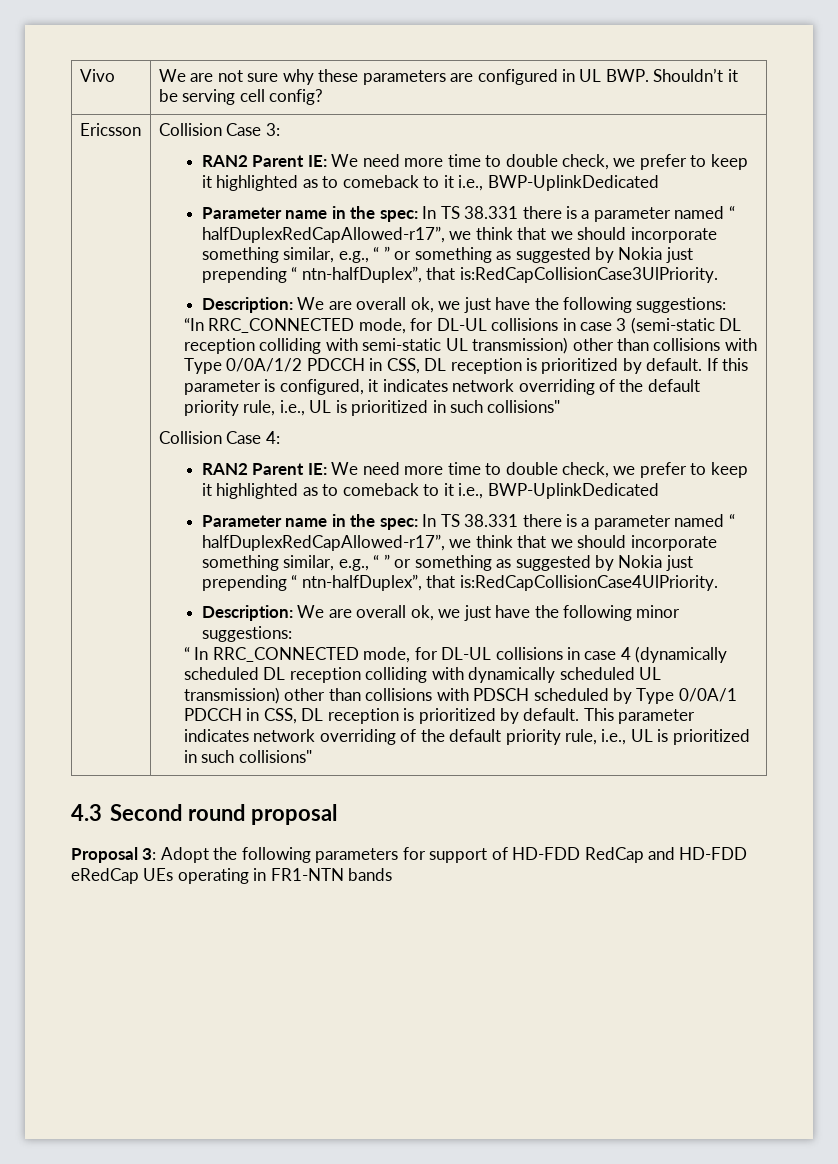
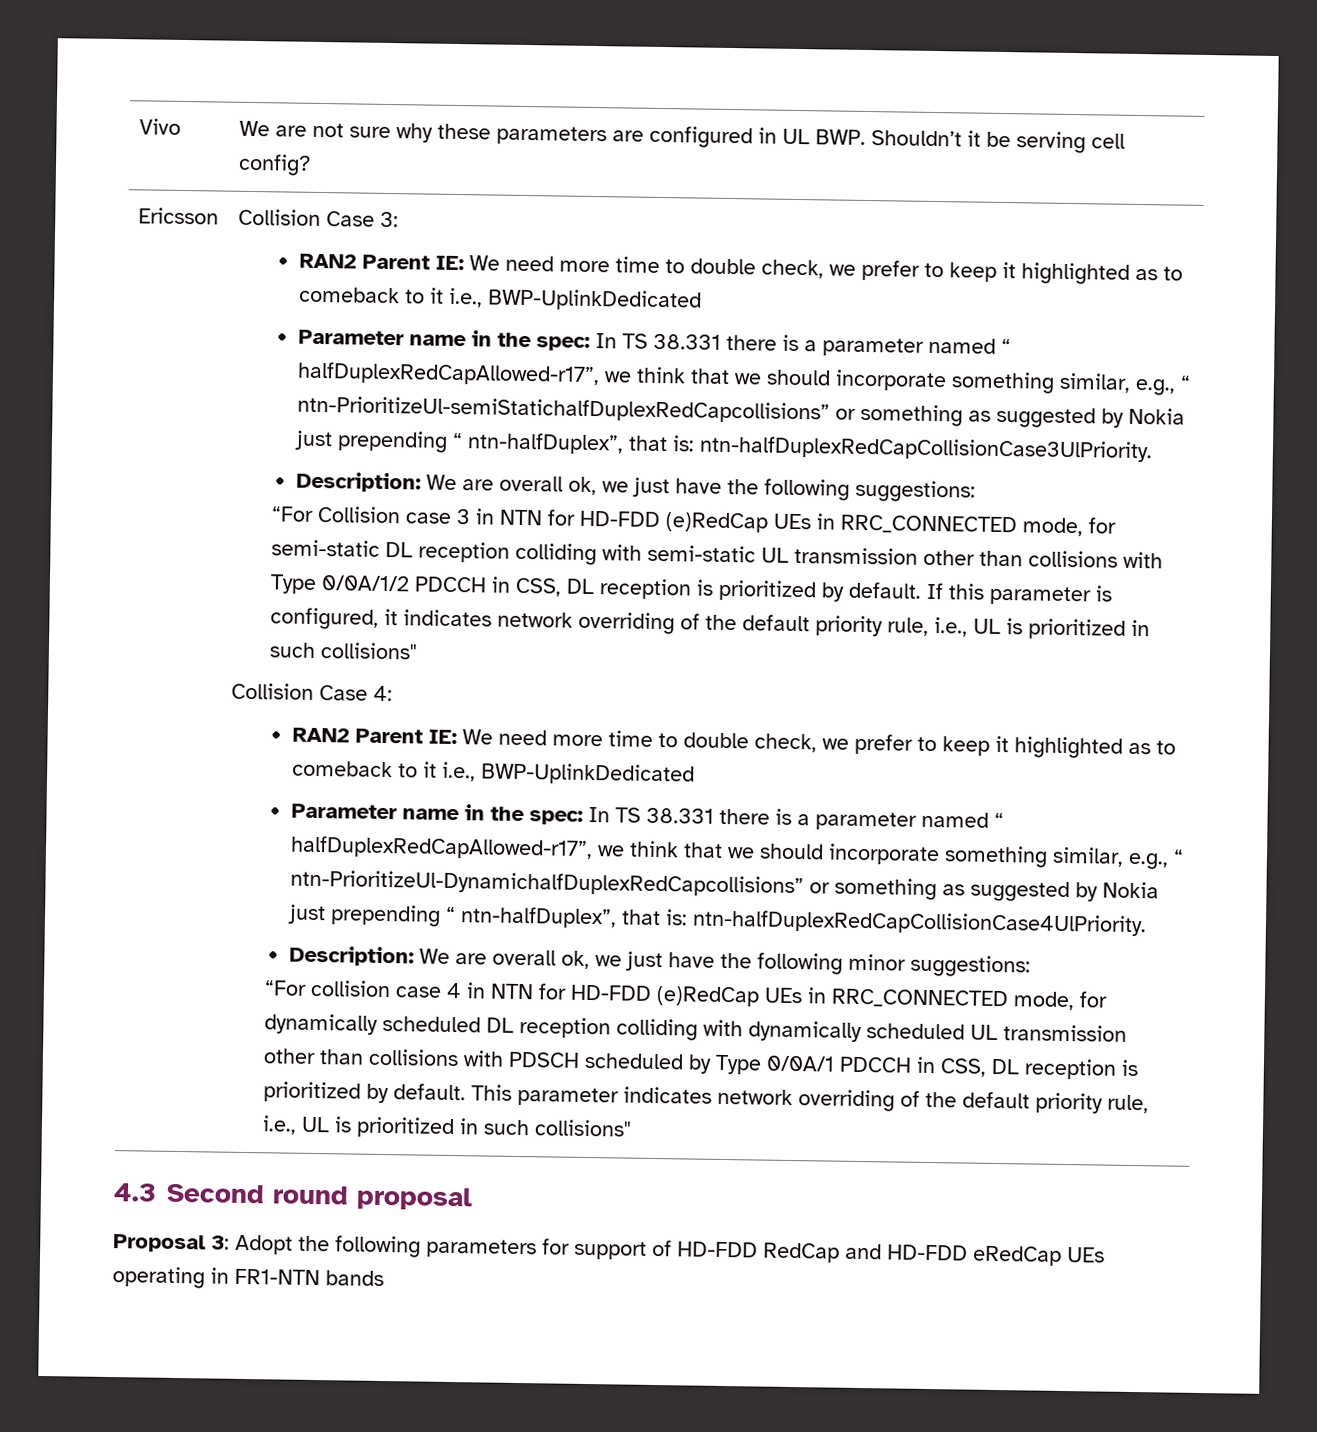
[383,246,390,260] ” -> [296,395,830,424] ntn-PrioritizeUl-semiStatichalfDuplexRedCapcollisions”
[459,267,718,283] is:RedCapCollisionCase3UlPriority. -> [671,435,1153,463] is: ntn-halfDuplexRedCapCollisionCase3UlPriority.
[183,317,715,334] “In RRC_CONNECTED mode, for DL-UL collisions in case 3 (semi-static -> [270,505,1116,537] [270,539,380,557] “For Collision case 3 in NTN for HD-FDD (e)RedCap UEs in RRC_CONNECTED mode, for semi-static
[472,337,569,354] transmission) -> [793,546,918,565] transmission
[383,554,390,568] ” -> [289,869,804,898] ntn-PrioritizeUl-DynamichalfDuplexRedCapcollisions”
[459,575,718,591] is:RedCapCollisionCase4UlPriority. -> [664,909,1147,937] is: ntn-halfDuplexRedCapCollisionCase4UlPriority.
[183,646,728,663] “ In RRC_CONNECTED mode, for DL-UL collisions in case 4 (dynamically -> [263,979,1108,1011] [263,1013,378,1035] “For collision case 4 in NTN for HD-FDD (e)RedCap UEs in RRC_CONNECTED mode, for dynamically
[183,687,280,704] transmission) -> [1002,1024,1127,1042] transmission

